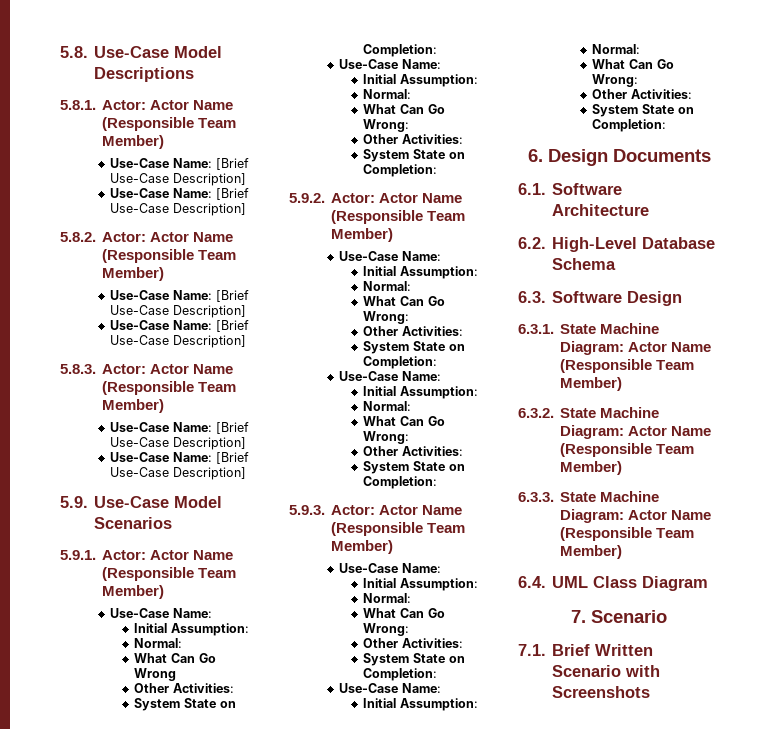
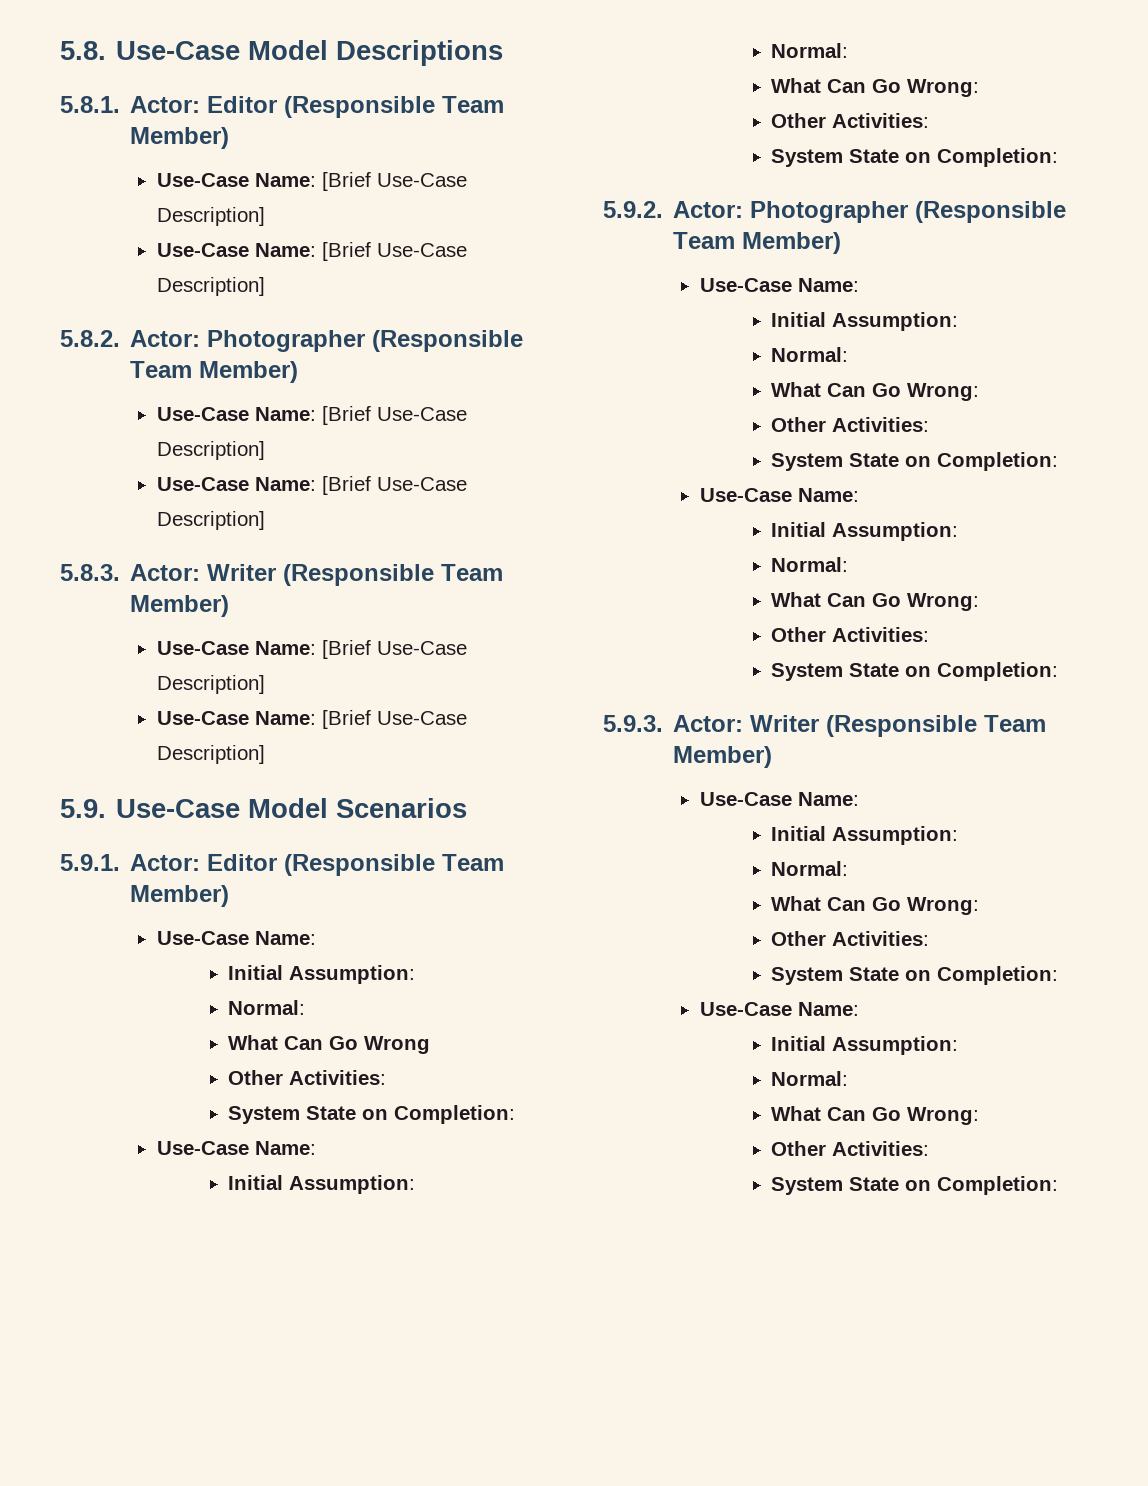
[150,100,234,110] Actor Name -> [207,96,278,113] Editor
[150,232,234,242] Actor Name -> [207,330,366,352] Photographer
[150,364,234,374] Actor Name -> [207,564,277,581] Writer
[150,550,234,560] Actor Name -> [207,854,278,871] Editor
[379,193,463,203] Actor Name -> [750,201,909,223] Photographer
[379,505,463,515] Actor Name -> [750,715,820,732] Writer
[527,149,711,166] [518,183,623,195] [552,204,650,216] [518,237,716,252] [552,258,617,270] [518,291,683,306] [518,323,660,334] [560,341,712,355] [560,359,695,373] [560,377,623,391] [518,407,660,418] [560,425,712,439] [560,443,695,457] [560,461,623,475] [518,491,660,502] [560,509,712,523] [560,527,695,541] [560,545,623,559] [518,576,709,591] [571,610,667,623] [518,644,654,656] [552,665,661,677] [552,686,651,698] // 6. Design Documents // 6.1. Software Architecture // 6.2. High-Level Database Schema // 6.3. Software Design // 6.3.1. State Machine Diagram: Actor Name (Responsible Team Member) // 6.3.2. State Machine Diagram: Actor Name (Responsible Team Member) // 6.3.3. State Machine Diagram: Actor Name (Responsible Team Member) // 6.4. UML Class Diagram // 7. Scenario // 7.1. Brief Written Scenario with Screenshots -> (1059, 1185) none

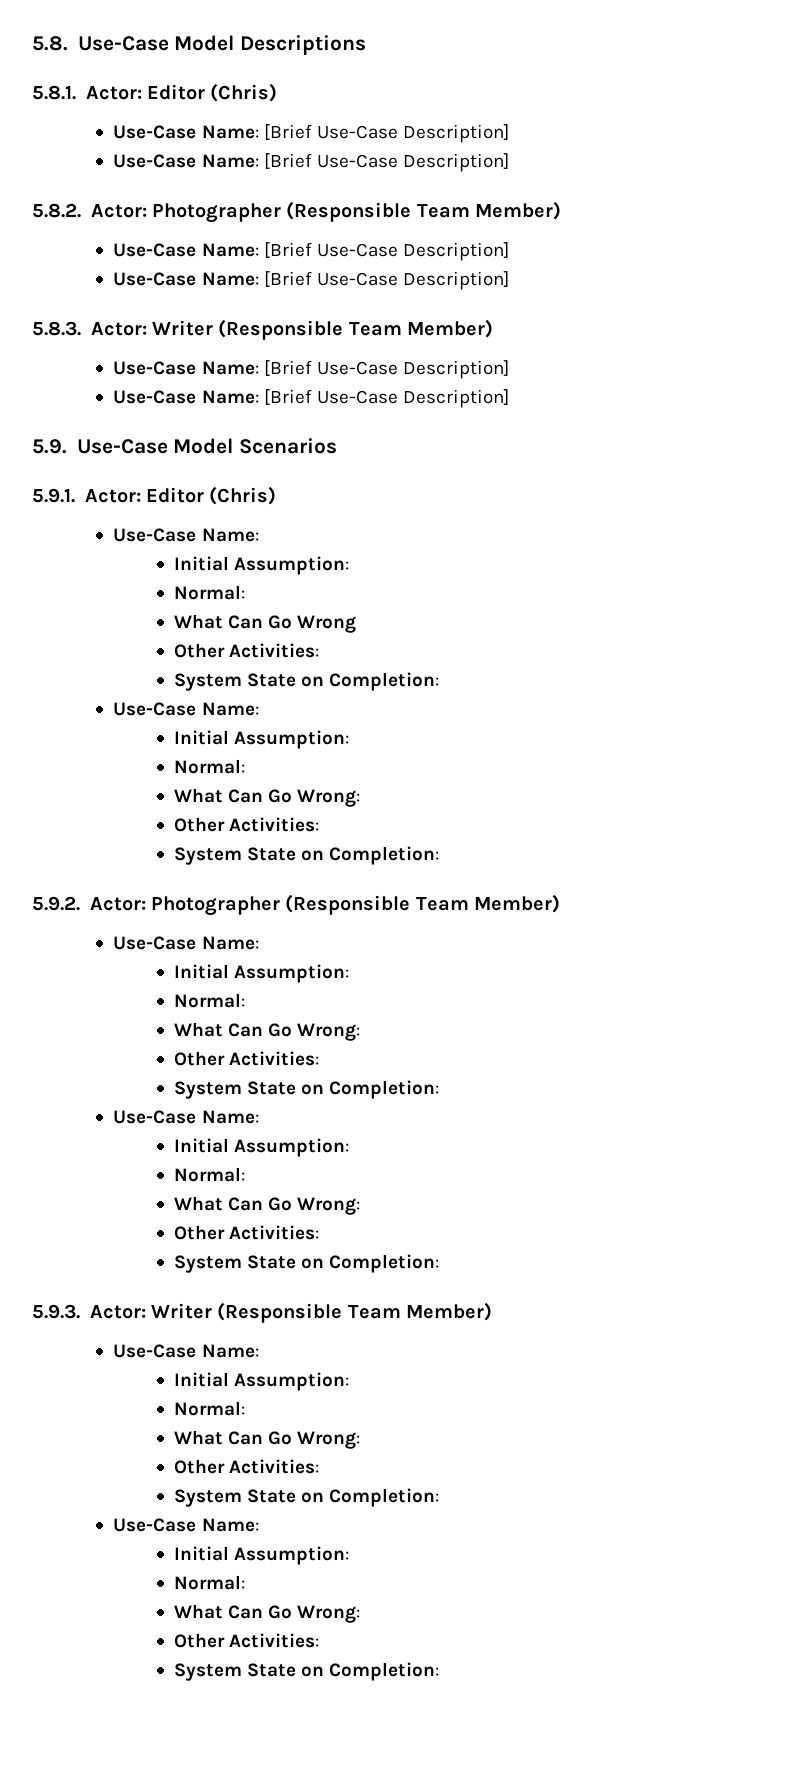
[284,96,505,118] [130,127,230,149] (Responsible Team Member) -> [210,83,278,102] (Chris)
[284,854,505,876] [130,885,230,907] (Responsible Team Member) -> [209,486,277,505] (Chris)

